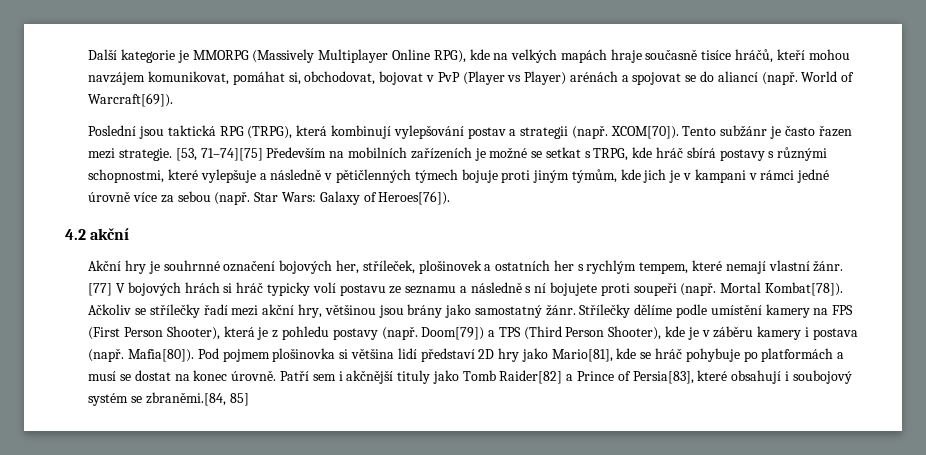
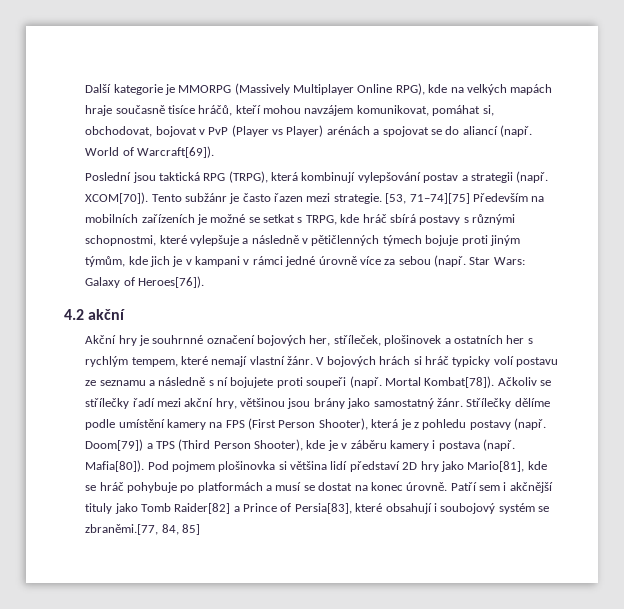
[88,283,113,296] [77] -> (314, 360) none
[145,392,226,406] zbraněmi.[84, -> [85,524,179,535] zbraněmi.[77, 84,

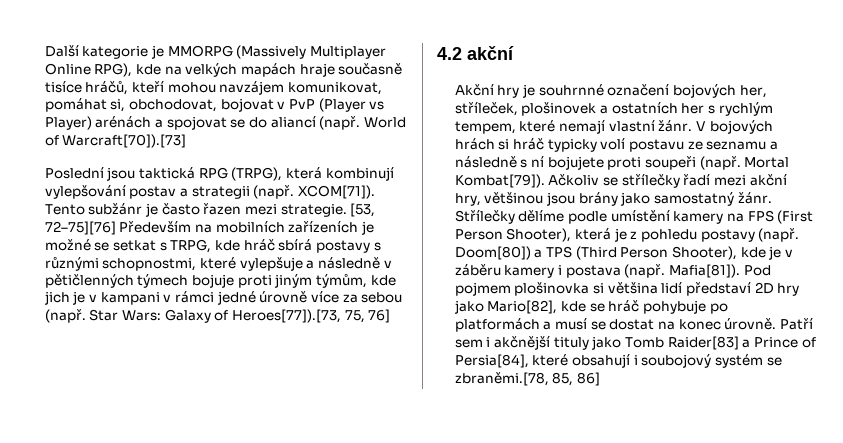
[136,146,214,158] Warcraft[69]). -> [62,134,187,148] Warcraft[70]).[73]
[85,192,149,204] XCOM[70]). -> [298,185,376,199] XCOM[71]).
[409,193,470,204] 71–74][75] -> [44,221,116,235] 72–75][76]
[137,276,204,288] Heroes[76]). -> [232,309,391,323] Heroes[77]).[73, 75, 76]
[424,376,495,388] Kombat[78]). -> [454,174,545,188] Kombat[79]).
[85,439,144,451] Doom[79]) -> [454,246,531,260] Doom[80])
[85,460,145,472] Mafia[80]). -> [669,264,741,278] Mafia[81]).
[467,461,525,472] Mario[81], -> [487,300,558,314] Mario[82],
[174,503,231,514] Raider[82] -> [667,336,739,350] Raider[83]
[294,503,352,514] Persia[83], -> [454,354,529,368] Persia[84],
[85,524,200,535] zbraněmi.[77, 84, 85] -> [454,372,601,386] zbraněmi.[78, 85, 86]

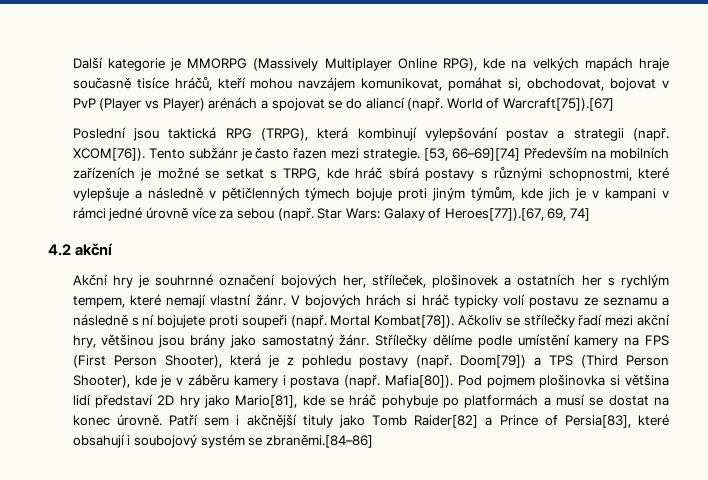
[62,134,187,148] Warcraft[70]).[73] -> [503,98,615,111] Warcraft[75]).[67]
[298,185,376,199] XCOM[71]). -> [72,148,145,161] XCOM[76]).
[44,221,116,235] 72–75][76] -> [452,148,521,161] 66–69][74]
[232,309,391,323] Heroes[77]).[73, 75, 76] -> [444,208,591,221] Heroes[77]).[67, 69, 74]
[454,174,545,188] Kombat[79]). -> [374,315,455,328] Kombat[78]).
[454,246,531,260] Doom[80]) -> [459,355,526,368] Doom[79])
[669,264,741,278] Mafia[81]). -> [384,375,453,388] Mafia[80]).
[487,300,558,314] Mario[82], -> [235,395,298,408] Mario[81],
[667,336,739,350] Raider[83] -> [414,415,479,428] Raider[82]
[454,354,529,368] Persia[84], -> [564,415,631,428] Persia[83],
[454,372,601,386] zbraněmi.[78, 85, 86] -> [265,434,373,448] zbraněmi.[84–86]

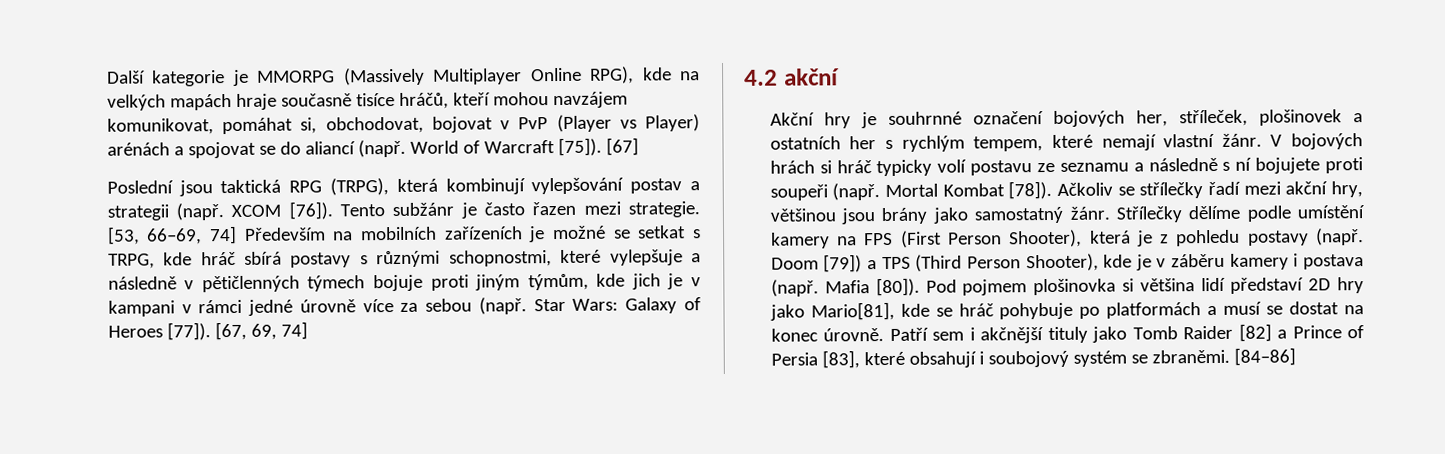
[503,98,615,111] Warcraft[75]).[67] -> [483,137,639,157] Warcraft [75]). [67]
[72,148,145,161] XCOM[76]). -> [231,201,333,220] XCOM [76]).
[452,148,521,161] 66–69][74] -> [146,225,238,245] 66–69, 74]
[444,208,544,221] Heroes[77]).[67, -> [107,321,247,341] Heroes [77]). [67,
[374,315,455,328] Kombat[78]). -> [942,180,1053,200] Kombat [78]).
[459,355,526,368] Doom[79]) -> [770,254,863,273] Doom [79])
[384,375,453,388] Mafia[80]). -> [824,277,920,297] Mafia [80]).
[414,415,479,428] Raider[82] -> [1183,323,1272,342] Raider [82]
[564,415,631,428] Persia[83], -> [770,350,860,369] Persia [83],
[265,434,373,448] zbraněmi.[84–86] -> [1151,347,1296,366] zbraněmi. [84–86]

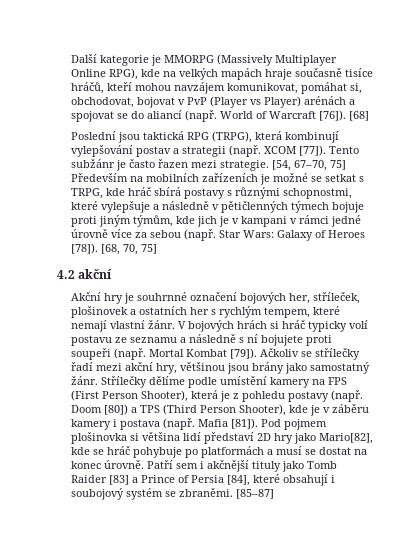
[557,137,639,157] [75]). [67] -> [319,110,370,121] [76]). [68]
[288,201,333,220] [76]). -> [299,145,327,156] [77]).
[106,225,238,245] [53, 66–69, 74] -> [272,160,347,171] [54, 67–70, 75]
[166,321,308,341] [77]). [67, 69, 74] -> [71,243,158,255] [78]). [68, 70, 75]
[1008,180,1053,200] [78]). -> [230,348,258,359] [79]).
[823,254,863,273] [79]) -> [104,404,129,415] [80])
[875,277,920,297] [80]). -> [231,418,259,429] [81]).
[810,301,895,321] Mario[81], -> [319,433,374,444] Mario[82],
[1238,323,1272,342] [82] -> [109,475,130,485] [83]
[821,350,860,369] [83], -> [227,475,251,486] [84],
[1233,347,1296,366] [84–86] -> [236,489,275,499] [85–87]

